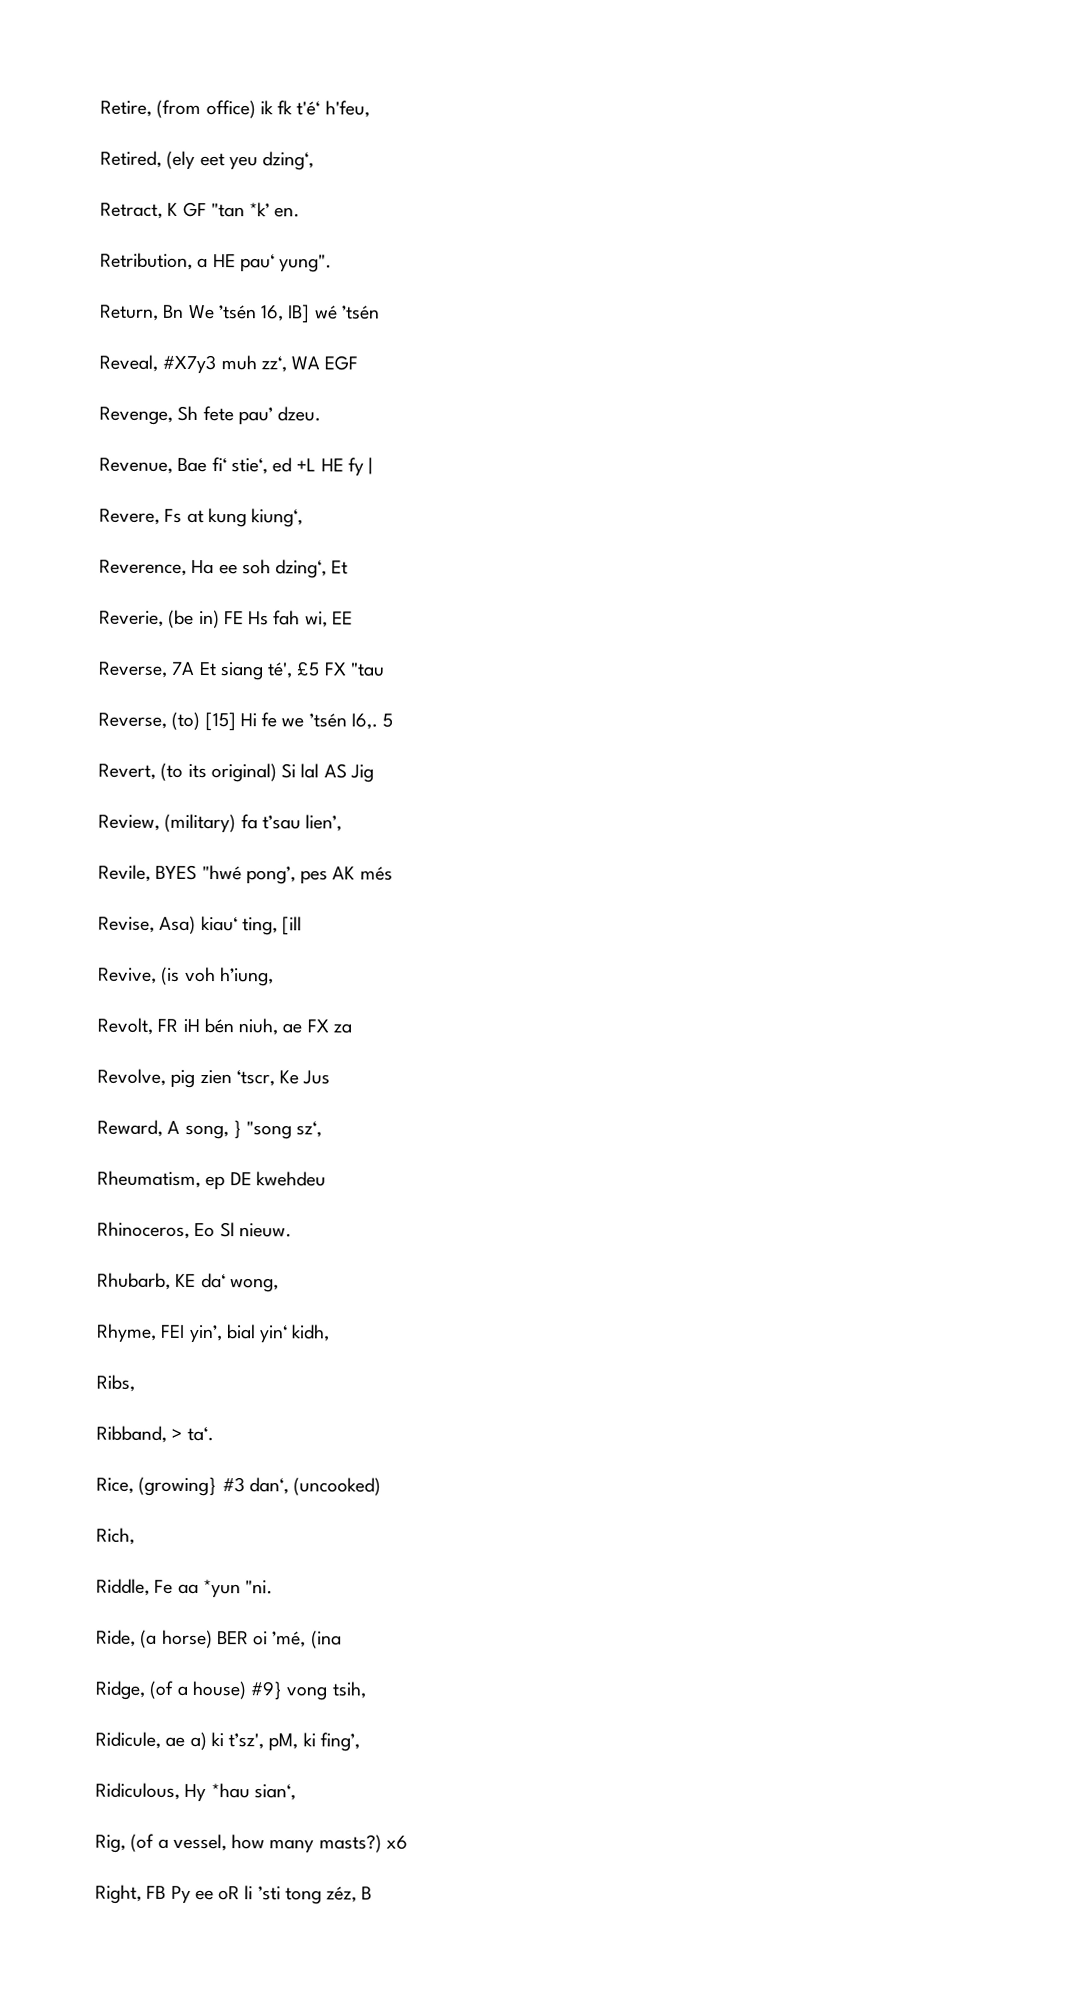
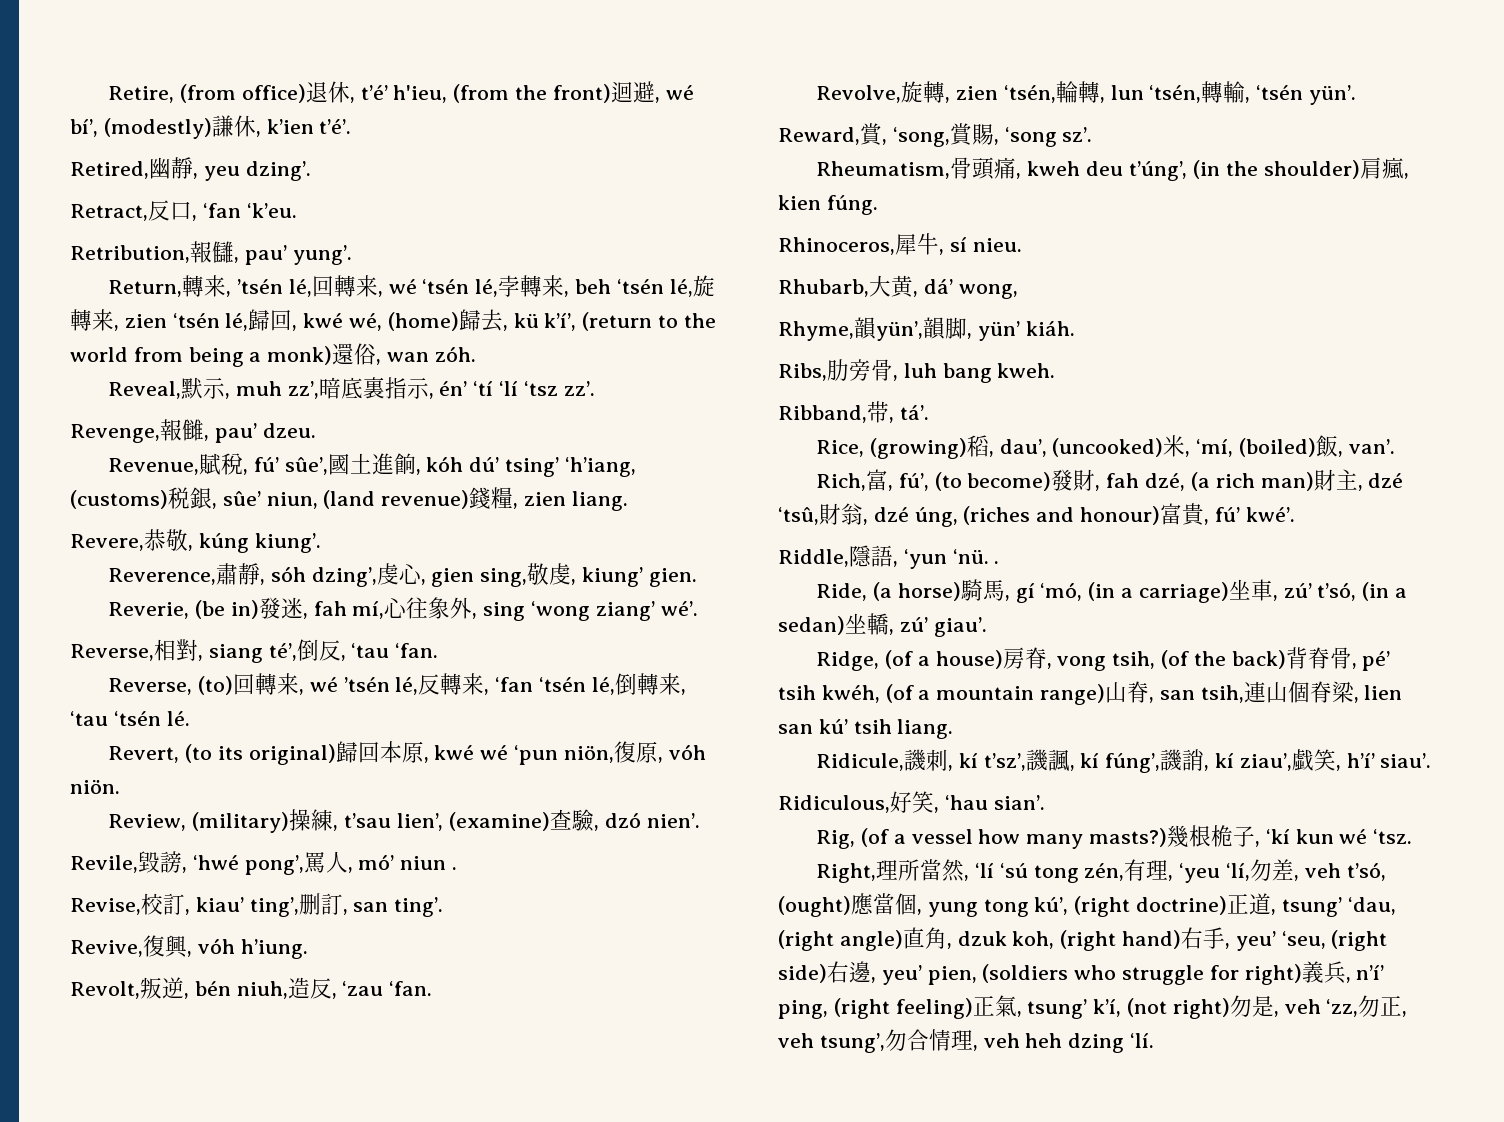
[259,100,370,118] [100,150,315,171] [100,201,301,219] [100,252,333,273] [100,304,380,324] [99,354,359,375] ik fk t'é‘ h'feu, // Retired, (ely eet yeu dzing‘, // Retract, K GF "tan *k’ en. // Retribution, a HE pau‘ yung". // Return, Bn We ’tsén 16, IB] wé ’tsén // Reveal, #X7y3 muh zz‘, WA EGF -> [305,81,694,103] [70,115,352,139] [70,157,311,181] [70,200,297,221] [70,241,352,265] [108,275,715,297] [70,309,716,332] [70,343,476,367] [108,377,595,399] 退休, t’é’ h'ieu, (from the front)迴避, wé bí’, (modestly)謙休, k’ien t’é’. // Retired,幽靜, yeu dzing’. // Retract,反口, ‘fan ‘k’eu. // Retribution,報讎, pau’ yung’. // Return,轉来, ’tsén lé,回轉来, wé ‘tsén lé,孛轉来, beh ‘tsén lé,旋轉来, zien ‘tsén lé,歸回, kwé wé, (home)歸去, kü k’í’, (return to the world from being a monk)還俗, wan zóh. // Reveal,默示, muh zz’,暗底裏指示, én’ ‘tí ‘lí ‘tsz zz’.
[177,405,234,422] Sh fete -> [160,419,209,441] 報雠,
[177,457,374,477] [99,508,304,528] [99,559,349,579] [99,609,353,629] [98,661,385,681] [98,711,394,732] [98,762,374,783] Bae fi‘ stie‘, ed +L HE fy | // Revere, Fs at kung kiung‘, // Reverence, Ha ee soh dzing‘, Et // Reverie, (be in) FE Hs fah wi, EE // Reverse, 7A Et siang té', £5 FX "tau // Reverse, (to) [15] Hi fe we ’tsén I6,. 5 // Revert, (to its original) Si lal AS Jig -> [199,453,636,477] [70,487,628,511] [70,529,321,553] [108,563,697,587] [108,597,698,621] [70,639,439,663] [108,673,686,695] [70,711,190,726] [108,741,706,765] [70,780,120,794] 賦稅, fú’ sûe’,國土進餉, kóh dú’ tsing’ ‘h’iang, (customs)税銀, sûe’ niun, (land revenue)錢糧, zien liang. // Revere,恭敬, kúng kiung’. // Reverence,肅靜, sóh dzing’,虔心, gien sing,敬虔, kiung’ gien. // Reverie, (be in)發迷, fah mí,心往象外, sing ‘wong ziang’ wé’. // Reverse,相對, siang té’,倒反, ‘tau ‘fan. // Reverse, (to)回轉来, wé ’tsén lé,反轉来, ‘fan ‘tsén lé,倒轉来, ‘tau ‘tsén lé. // Revert, (to its original)歸回本原, kwé wé ‘pun niön,復原, vóh niön.
[240,814,258,830] fa -> [288,809,338,831] 操練,
[98,864,393,885] [98,915,303,936] [98,966,274,987] [97,1017,352,1036] [97,1068,331,1088] [97,1119,323,1140] [97,1170,326,1191] [97,1221,292,1239] [97,1272,279,1293] [96,1323,331,1344] [96,1374,135,1392] // Revile, BYES "hwé pong’, pes AK més // Revise, Asa) kiau‘ ting, [ill // Revive, (is voh h’iung, // Revolt, FR iH bén niuh, ae FX za // Revolve, pig zien ‘tscr, Ke Jus // Reward, A song, } "song sz‘, // Rheumatism, ep DE kwehdeu // Rhinoceros, Eo Sl nieuw. // Rhubarb, KE da‘ wong, // Rhyme, FEI yin’, bial yin‘ kidh, // Ribs, -> [449,809,700,832] [70,851,458,875] [70,893,444,917] [70,935,308,959] [70,977,433,999] [816,81,1356,105] [778,123,1093,147] [816,157,1409,181] [778,195,878,215] [778,233,1022,255] [778,275,1018,299] [778,317,1075,341] [778,359,1056,383] (examine)查驗, dzó nien’. // Revile,毀謗, ‘hwé pong’,罵人, mó’ niun . // Revise,校訂, kiau’ ting’,删訂, san ting’. // Revive,復興, vóh h’iung. // Revolt,叛逆, bén niuh,造反, ‘zau ‘fan. // Revolve,旋轉, zien ‘tsén,輪轉, lun ‘tsén,轉輸, ‘tsén yün’. // Reward,賞, ‘song,賞賜, ‘song sz’. // Rheumatism,骨頭痛, kweh deu t’úng’, (in the shoulder)肩瘋, kien fúng. // Rhinoceros,犀牛, sí nieu. // Rhubarb,大黄, dá’ wong, // Rhyme,韻yün’,韻脚, yün’ kiáh. // Ribs,肋旁骨, luh bang kweh.
[171,1426,214,1442] > ta‘. -> [867,401,929,423] 带, tá’.
[138,1476,382,1497] [96,1527,135,1545] [96,1578,274,1599] [96,1629,342,1649] (growing} #3 dan‘, (uncooked) // Rich, // Riddle, Fe aa *yun "ni. // Ride, (a horse) BER oi ’mé, (ina -> [869,435,1395,459] [816,469,1404,491] [778,503,1295,527] [778,545,1000,569] [816,579,1407,603] [778,613,987,637] (growing)稻, dau’, (uncooked)米, ‘mí, (boiled)飯, van’. // Rich,富, fú’, (to become)發財, fah dzé, (a rich man)財主, dzé ‘tsû,財翁, dzé úng, (riches and honour)富貴, fú’ kwé’. // Riddle,隱語, ‘yun ‘nü. . // Ride, (a horse)騎馬, gí ‘mó, (in a carriage)坐車, zú’ t’só, (in a sedan)坐轎, zú’ giau’.
[250,1681,283,1701] #9} -> [1002,647,1052,669] 房脊,
[95,1731,360,1752] [95,1782,296,1803] // Ridicule, ae a) ki t’sz', pM, ki fing’, // Ridiculous, Hy *hau sian‘, -> [1160,647,1391,671] [778,681,1403,705] [778,719,954,739] [816,749,1432,773] [778,791,1045,813] (of the back)背脊骨, pé’ tsih kwéh, (of a mountain range)山脊, san tsih,連山個脊梁, lien san kú’ tsih liang. // Ridicule,譏刺, kí t’sz’,譏諷, kí fúng’,譏誚, kí ziau’,戱笑, h’í’ siau’. // Ridiculous,好笑, ‘hau sian’.
[172,1833,227,1852] vessel, -> [911,829,973,844] vessel
[385,1835,408,1850] [95,1884,373,1905] x6 // Right, FB Py ee oR li ’sti tong zéz, B -> [1166,825,1413,848] [816,859,1386,883] [778,893,1396,917] [778,927,1388,951] [778,961,1385,985] [778,995,1408,1019] [778,1029,1155,1053] 幾根桅子, ‘kí kun wé ‘tsz. // Right,理所當然, ‘lí ‘sú tong zén,有理, ‘yeu ‘lí,勿差, veh t’só, (ought)應當個, yung tong kú’, (right doctrine)正道, tsung’ ‘dau, (right angle)直角, dzuk koh, (right hand)右手, yeu’ ‘seu, (right side)右邊, yeu’ pien, (soldiers who struggle for right)義兵, n’í’ ping, (right feeling)正氣, tsung’ k’í, (not right)勿是, veh ‘zz,勿正, veh tsung’,勿合情理, veh heh dzing ‘lí.

